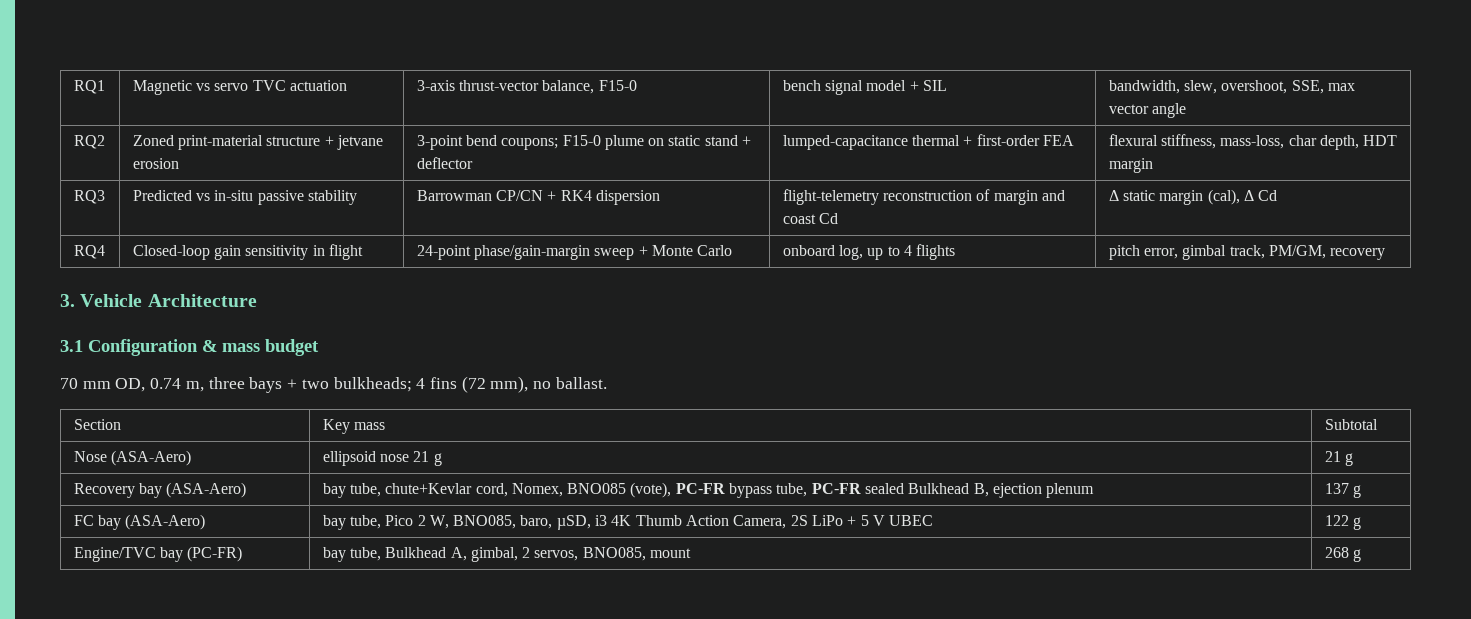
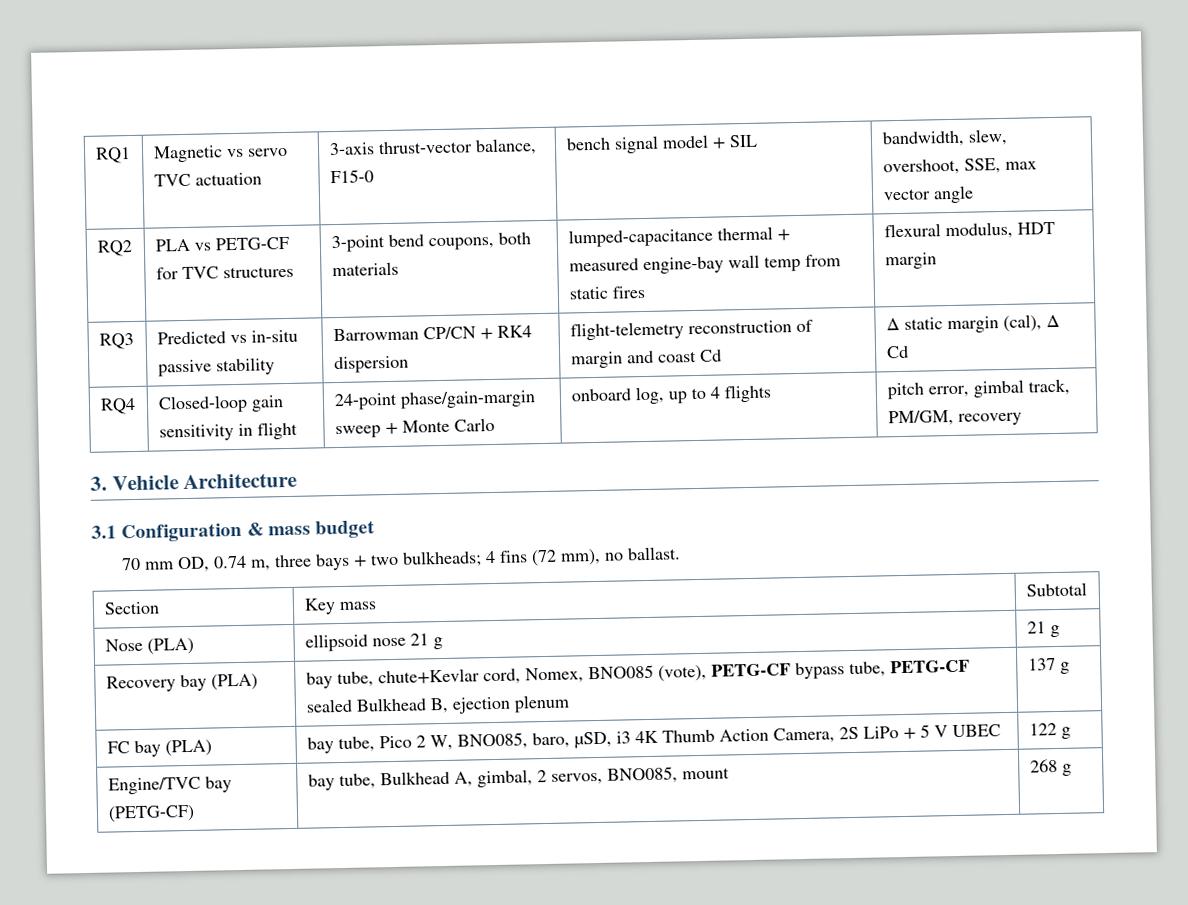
[132,135,383,150] [132,158,179,169] [416,135,752,150] [416,157,473,169] [782,134,1074,150] [1108,134,1359,150] Zoned print-material structure + jetvane erosion | 3-point bend coupons; F15-0 plume on static stand + deflector | lumped-capacitance thermal + first-order FEA | flexural stiffness, mass-loss, char depth, -> [154,236,289,252] [155,265,294,280] [330,232,531,253] [331,261,399,277] [567,226,790,248] [568,254,841,275] [568,285,645,300] [883,221,1013,240] PLA vs PETG-CF for TVC structures | 3-point bend coupons, both materials | lumped-capacitance thermal + measured engine-bay wall temp from static fires | flexural modulus,
[110,450,191,466] (ASA-Aero) -> [146,637,194,655] (PLA)
[166,482,247,498] (ASA-Aero) -> [210,673,258,691] (PLA)
[675,483,725,494] PC-FR -> [710,663,791,677] PETG-CF
[811,483,861,494] PC-FR -> [889,659,970,674] PETG-CF
[125,514,206,530] (ASA-Aero) -> [164,739,212,757] (PLA)
[187,546,243,562] (PC-FR) -> [107,804,195,823] (PETG-CF)

